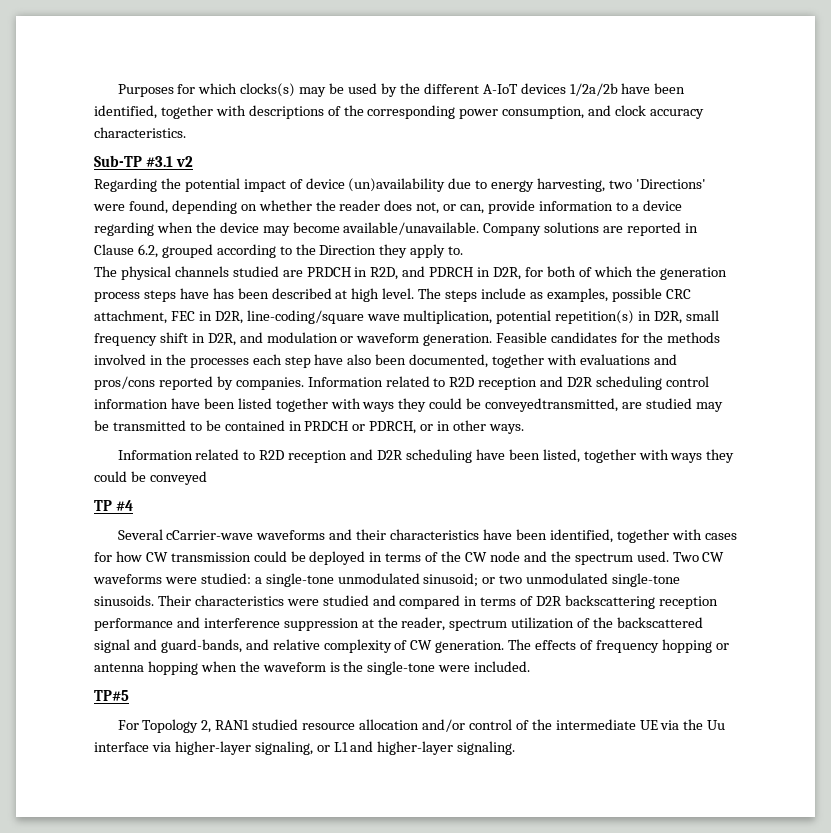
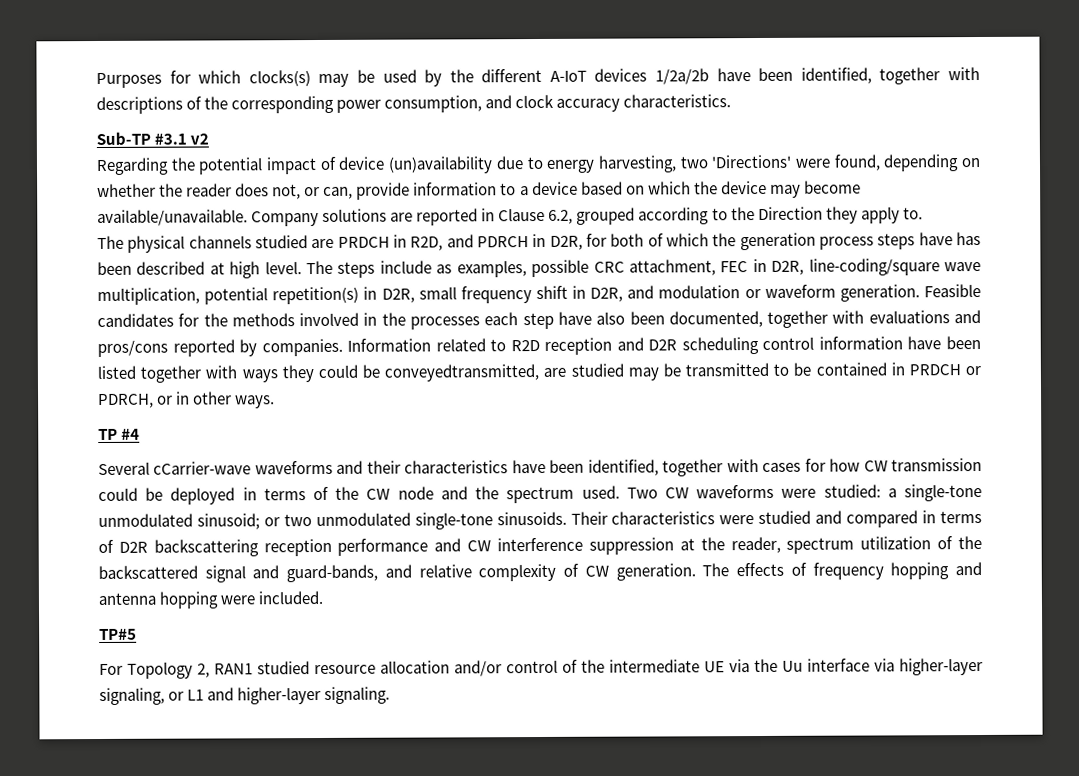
[94,222,193,236] regarding when -> [580,181,691,195] based on which
[117,449,735,463] [94,471,207,485] // Information related to R2D reception and D2R scheduling have been listed, together with ways they could be conveyed -> (276, 402) none
(200, 622) none -> [467,540,492,552] CW
[715,643,729,650] or -> [955,561,983,576] and
[200,661,436,675] when the waveform is the single-tone -> (219, 600) none

